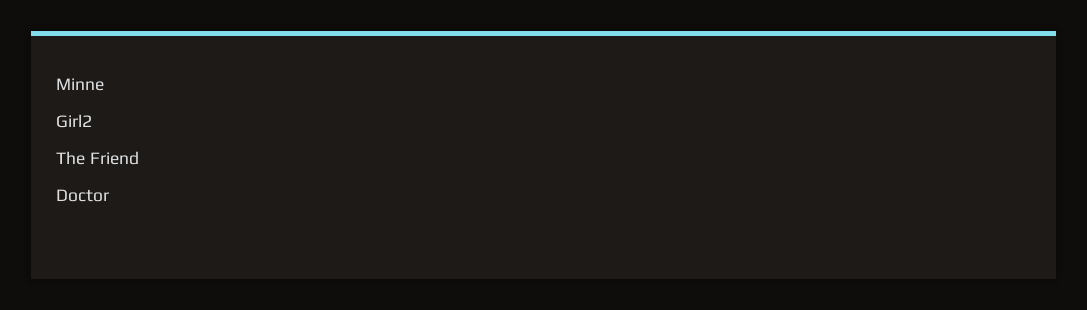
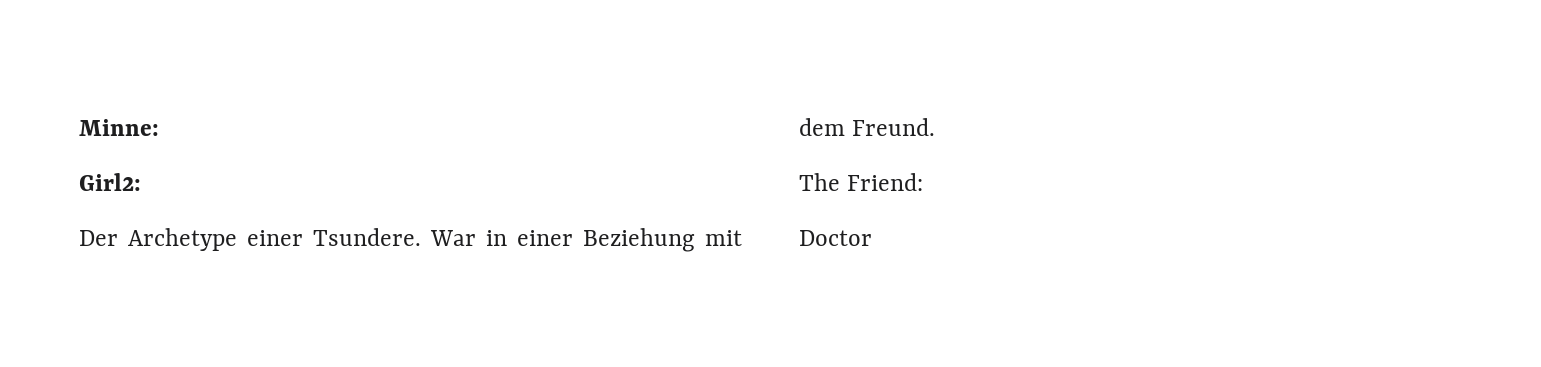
[56,78,104,91] [56,114,92,128] Minne // Girl2 -> [79,119,159,136] [79,173,141,191] [79,228,742,252] [799,118,936,136] Minne: // Girl2: // Der Archetype einer Tsundere. War in einer Beziehung mit dem Freund.
[89,151,139,165] Friend -> [847,173,924,191] Friend:

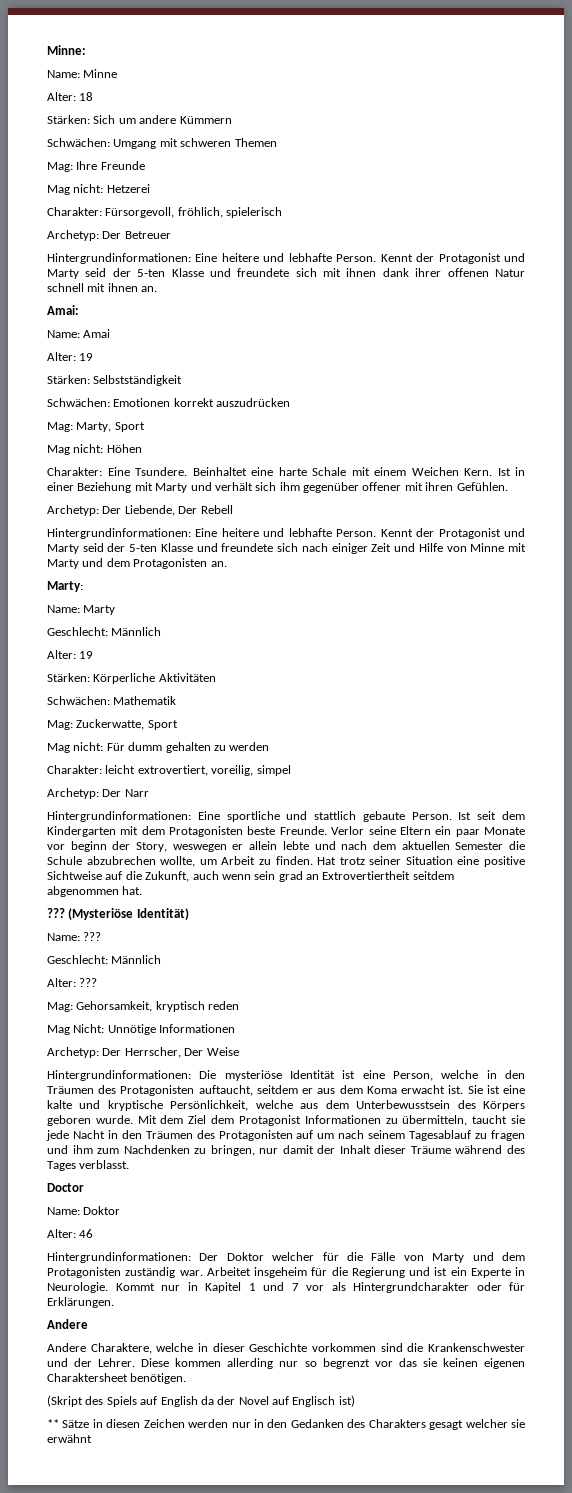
[79,173,141,191] [79,228,742,252] [799,118,936,136] [799,173,924,191] [799,230,872,246] Girl2: // Der Archetype einer Tsundere. War in einer Beziehung mit dem Freund. // The Friend: // Doctor -> [47,69,118,78] [47,92,94,101] [47,115,232,124] [47,138,277,149] [47,161,145,172] [47,184,150,195] [47,207,283,218] [47,230,171,241] [47,253,526,264] [47,268,525,279] [47,283,158,292] [47,305,79,315] [47,329,111,338] [47,352,94,361] [47,375,183,386] [47,398,291,407] [47,422,145,432] [47,444,142,455] [47,467,525,476] [47,482,508,493] [47,505,233,516] [47,528,526,539] [47,543,526,554] [47,558,227,569] [47,581,83,592] [47,605,116,615] [47,627,162,636] [47,650,94,659] [47,673,216,684] [47,696,177,705] [47,719,178,730] [47,742,270,753] [47,765,291,776] [47,788,149,799] [47,811,525,822] [47,826,525,837] [47,841,525,852] [47,856,525,867] [47,871,454,882] [47,886,143,897] [47,908,189,920] [47,932,102,941] [47,955,162,964] [47,978,98,987] [47,1001,240,1012] [47,1024,236,1035] [47,1047,239,1058] [47,1070,525,1081] [47,1085,525,1096] [47,1100,525,1111] [47,1115,525,1126] [46,1130,525,1141] [47,1145,526,1156] [47,1160,130,1171] [47,1183,84,1192] [47,1206,121,1215] [47,1229,94,1238] [47,1252,525,1263] [47,1267,525,1278] [47,1282,525,1293] [47,1297,114,1308] [47,1319,88,1329] [47,1343,525,1354] [47,1358,526,1369] [47,1373,187,1384] [47,1395,355,1407] [47,1419,525,1430] [47,1434,92,1443] Name: Minne // Alter: 18 // Stärken: Sich um andere Kümmern // Schwächen: Umgang mit schweren Themen // Mag: Ihre Freunde // Mag nicht: Hetzerei // Charakter: Fürsorgevoll, fröhlich, spielerisch // Archetyp: Der Betreuer // Hintergrundinformationen: Eine heitere und lebhafte Person. Kennt der Protagonist und Marty seid der 5-ten Klasse und freundete sich mit ihnen dank ihrer offenen Natur schnell mit ihnen an. // Amai: // Name: Amai // Alter: 19 // Stärken: Selbstständigkeit // Schwächen: Emotionen korrekt auszudrücken // Mag: Marty, Sport // Mag nicht: Höhen // Charakter: Eine Tsundere. Beinhaltet eine harte Schale mit einem Weichen Kern. Ist in einer Beziehung mit Marty und verhält sich ihm gegenüber offener mit ihren Gefühlen. // Archetyp: Der Liebende, Der Rebell // Hintergrundinformationen: Eine heitere und lebhafte Person. Kennt der Protagonist und Marty seid der 5-ten Klasse und freundete sich nach einiger Zeit und Hilfe von Minne mit Marty und dem Protagonisten an. // Marty: // Name: Marty // Geschlecht: Männlich // Alter: 19 // Stärken: Körperliche Aktivitäten // Schwächen: Mathematik // Mag: Zuckerwatte, Sport // Mag nicht: Für dumm gehalten zu werden // Charakter: leicht extrovertiert, voreilig, simpel // Archetyp: Der Narr // Hintergrundinformationen: Eine sportliche und stattlich gebaute Person. Ist seit dem Kindergarten mit dem Protagonisten beste Freunde. Verlor seine Eltern ein paar Monate vor beginn der Story, weswegen er allein lebte und nach dem aktuellen Semester die Schule abzubrechen wollte, um Arbeit zu finden. Hat trotz seiner Situation eine positive Sichtweise auf die Zukunft, auch wenn sein grad an Extrovertiertheit seitdem abgenommen hat. // ??? (Mysteriöse Identität) // Name: ??? // Geschlecht: Männlich // Alter: ??? // Mag: Gehorsamkeit, kryptisch reden // Mag Nicht: Unnötige Informationen // Archetyp: Der Herrscher, Der Weise // Hintergrundinformationen: Die mysteriöse Identität ist eine Person, welche in den Träumen des Protagonisten auftaucht, seitdem er aus dem Koma erwacht ist. Sie ist eine kalte und kryptische Persönlichkeit, welche aus dem Unterbewusstsein des Körpers geboren wurde. Mit dem Ziel dem Protagonist Informationen zu übermitteln, taucht sie jede Nacht in den Träumen des Protagonisten auf um nach seinem Tagesablauf zu fragen und ihm zum Nachdenken zu bringen, nur damit der Inhalt dieser Träume während des Tages verblasst. // Doctor // Name: Doktor // Alter: 46 // Hintergrundinformationen: Der Doktor welcher für die Fälle von Marty und dem Protagonisten zuständig war. Arbeitet insgeheim für die Regierung und ist ein Experte in Neurologie. Kommt nur in Kapitel 1 und 7 vor als Hintergrundcharakter oder für Erklärungen. // Andere // Andere Charaktere, welche in dieser Geschichte vorkommen sind die Krankenschwester und der Lehrer. Diese kommen allerding nur so begrenzt vor das sie keinen eigenen Charaktersheet benötigen. // (Skript des Spiels auf English da der Novel auf Englisch ist) // ** Sätze in diesen Zeichen werden nur in den Gedanken des Charakters gesagt welcher sie erwähnt

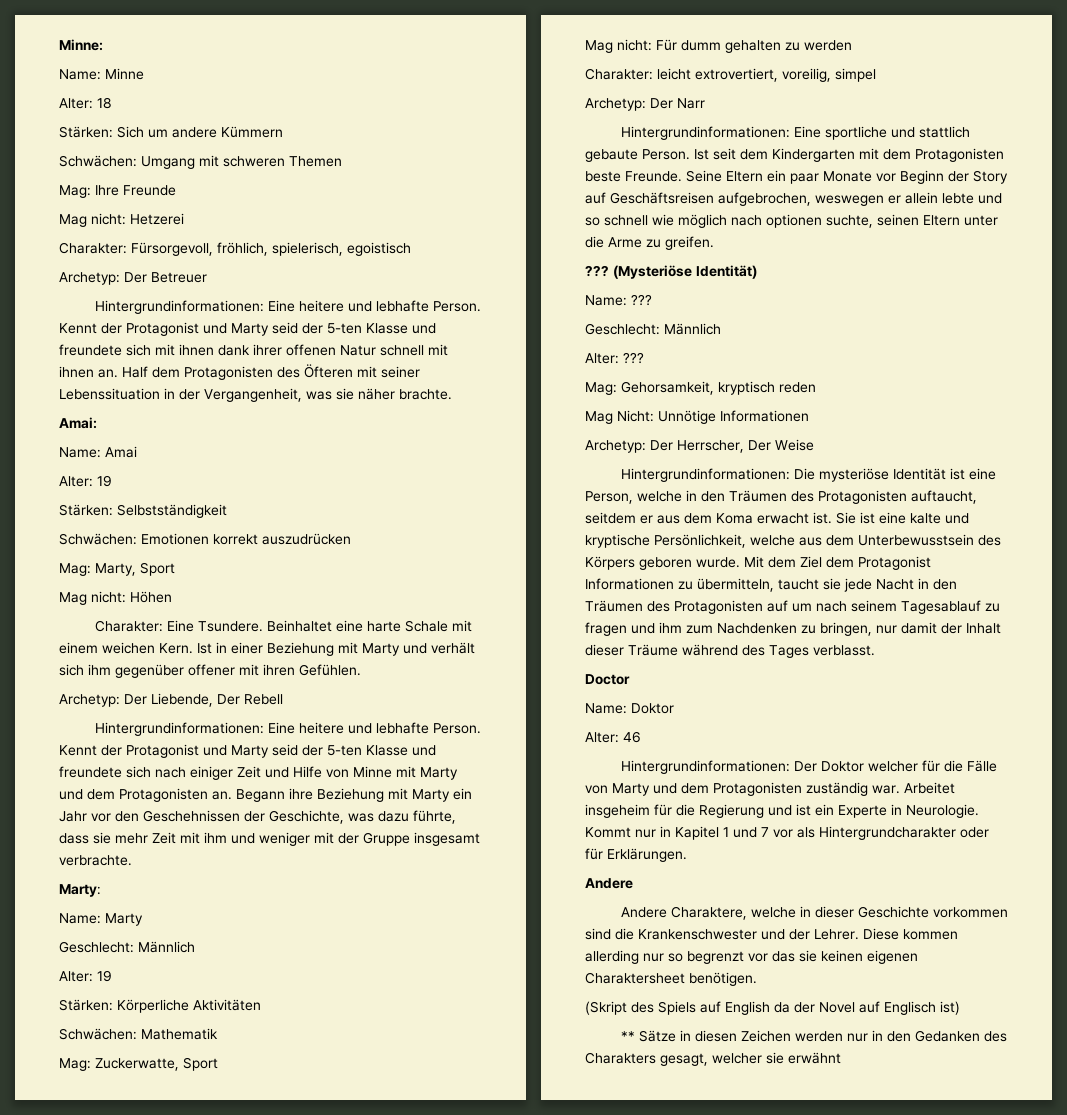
[226,207,283,218] spielerisch -> [272,242,411,256] spielerisch, egoistisch
(158, 289) none -> [122,364,420,380] [59,388,452,402] Half dem Protagonisten des Öfteren mit seiner Lebenssituation in der Vergangenheit, was sie näher brachte.
[411,467,459,476] Weichen -> [102,642,155,654] weichen
(227, 564) none -> [236,788,472,802] [59,810,456,824] [59,832,480,846] [59,855,132,866] Begann ihre Beziehung mit Marty ein Jahr vor den Geschehnissen der Geschichte, was dazu führte, dass sie mehr Zeit mit ihm und weniger mit der Gruppe insgesamt verbrachte.
[331,826,396,835] Verlor seine -> [686,170,722,182] Seine
[70,841,168,852] beginn der Story, -> [900,170,1008,184] [585,192,811,206] Beginn der Story auf Geschäftsreisen aufgebrochen,
[341,841,525,850] [47,856,525,867] [47,871,454,882] [47,886,143,897] nach dem aktuellen Semester die Schule abzubrechen wollte, um Arbeit zu finden. Hat trotz seiner Situation eine positive Sichtweise auf die Zukunft, auch wenn sein grad an Extrovertiertheit seitdem abgenommen hat. -> [585,214,998,228] [585,236,714,250] so schnell wie möglich nach optionen suchte, seinen Eltern unter die Arme zu greifen.
[429,1420,464,1430] gesagt -> [660,1053,708,1066] gesagt,

